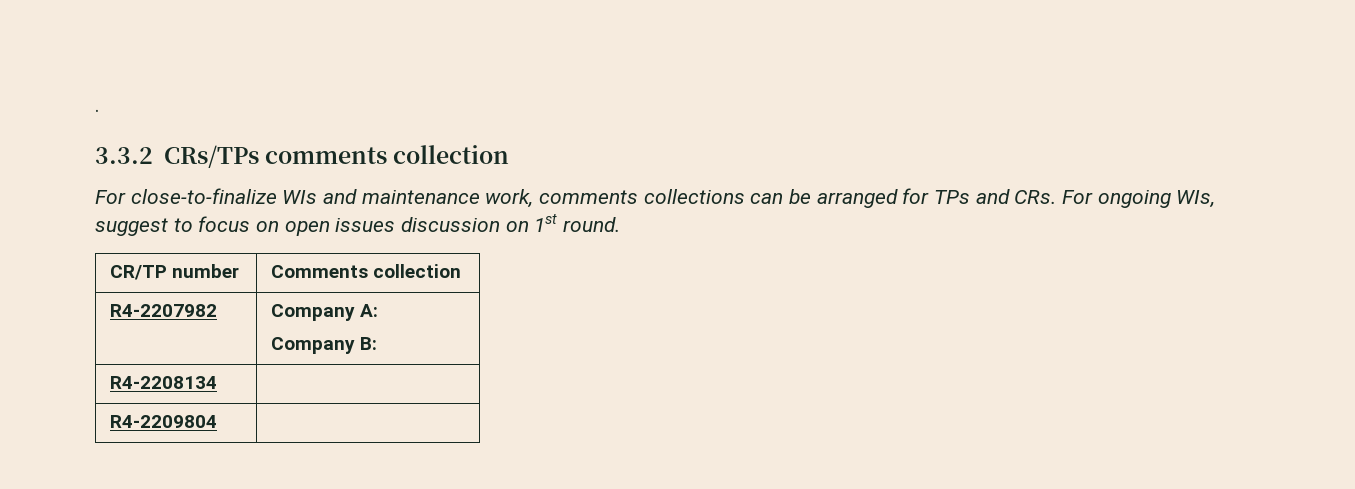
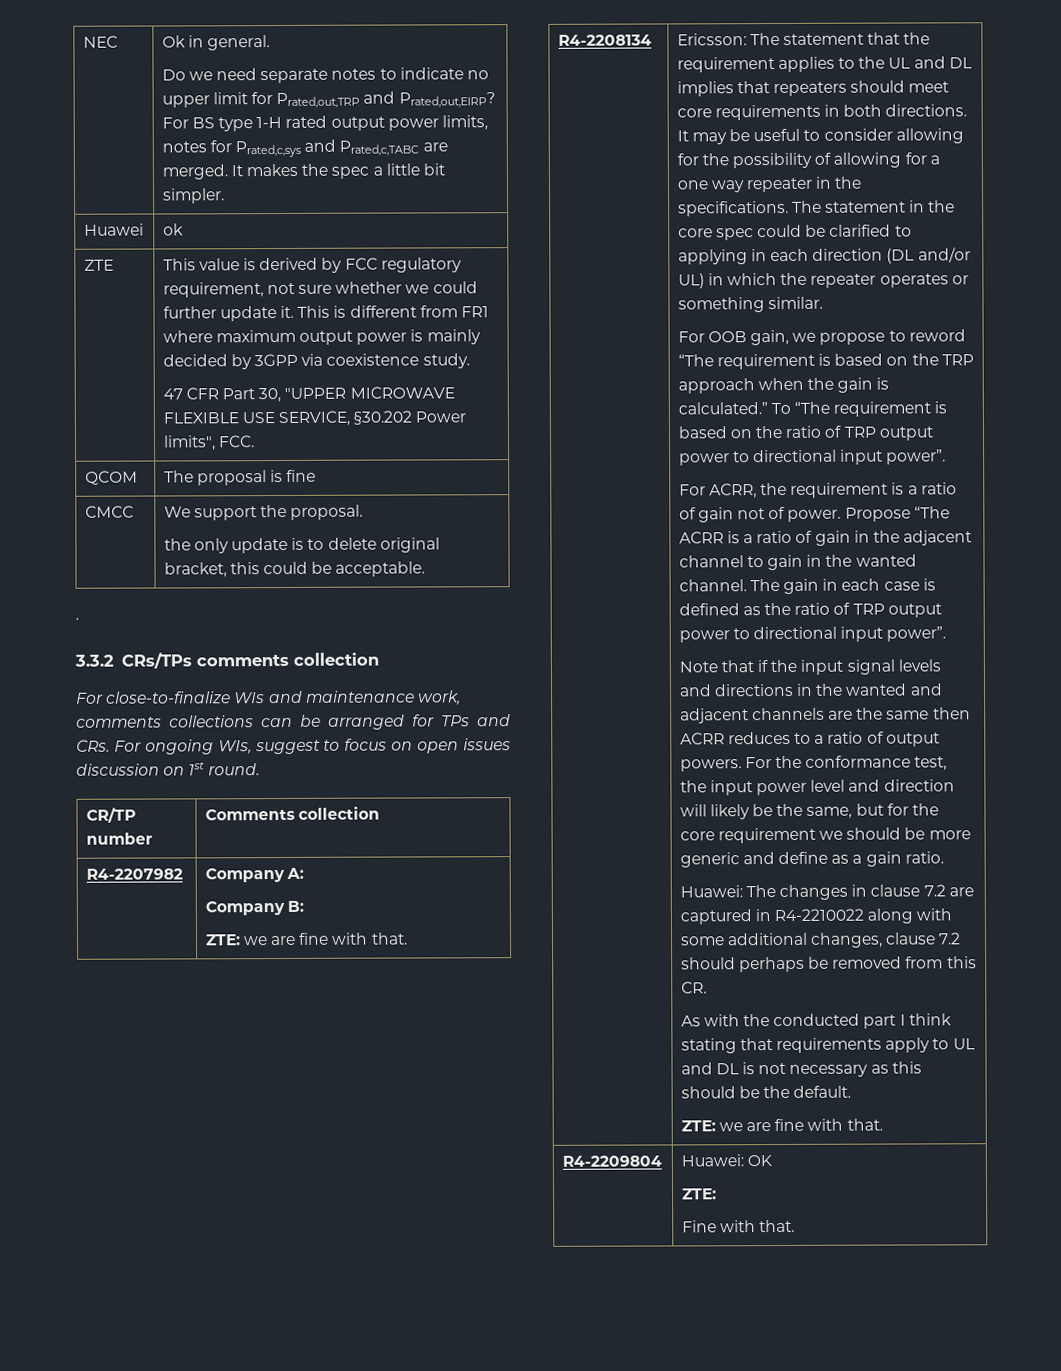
(95, 110) none -> [82,35,118,48] [161,35,271,51] [161,67,490,84] [161,91,496,109] [161,115,489,132] [161,139,448,158] [161,163,446,180] [162,188,225,204] [83,223,144,236] [162,223,184,236] [83,259,114,271] [162,257,462,273] [162,281,478,298] [162,305,490,322] [162,329,481,345] [162,353,470,370] [162,386,455,403] [162,410,467,427] [162,435,255,451] [84,470,138,485] [163,469,317,486] [84,505,134,518] [163,504,364,521] [163,537,440,554] [163,561,426,578] NEC | Ok in general. // Do we need separate notes to indicate no upper limit for Prated,out,TRP and Prated,out,EIRP? For BS type 1-H rated output power limits, notes for Prated,c,sys and Prated,c,TABC are merged. It makes the spec a little bit simpler. // Huawei | ok // ZTE | This value is derived by FCC regulatory requirement, not sure whether we could further update it. This is different from FR1 where maximum output power is mainly decided by 3GPP via coexistence study. // 47 CFR Part 30, "UPPER MICROWAVE FLEXIBLE USE SERVICE, §30.202 Power limits", FCC. // QCOM | The proposal is fine // CMCC | We support the proposal. // the only update is to delete original bracket, this could be acceptable. //
[110,376,218,389] [110,415,218,428] // R4-2208134 | // R4-2209804 | -> [204,932,408,946] [557,34,652,46] [676,32,931,46] [676,56,972,73] [676,80,950,97] [676,104,968,121] [676,128,964,145] [676,152,940,169] [676,176,863,193] [677,200,956,217] [677,224,912,241] [677,247,971,265] [677,272,969,289] [677,296,823,313] [677,329,966,346] [677,353,974,370] [677,377,890,394] [677,401,948,417] [677,425,934,441] [678,449,947,466] [678,482,957,499] [678,506,950,523] [678,530,973,546] [678,554,917,571] [678,578,936,594] [678,602,942,618] [678,626,947,643] [678,659,941,675] [678,683,943,697] [679,707,971,724] [679,731,940,747] [679,755,948,772] [679,779,955,796] [679,803,940,820] [679,827,971,844] [679,851,944,868] [679,884,974,901] [679,908,953,925] [680,932,962,948] [680,956,977,973] [680,981,707,994] [680,1013,952,1029] [680,1037,975,1054] [680,1061,922,1077] [680,1085,852,1099] [680,1118,883,1132] [561,1155,662,1167] [680,1154,772,1167] [681,1188,717,1200] [681,1219,796,1233] // ZTE: we are fine with that. // R4-2208134 | Ericsson: The statement that the requirement applies to the UL and DL implies that repeaters should meet core requirements in both directions. It may be useful to consider allowing for the possibility of allowing for a one way repeater in the specifications. The statement in the core spec could be clarified to applying in each direction (DL and/or UL) in which the repeater operates or something similar. // For OOB gain, we propose to reword “The requirement is based on the TRP approach when the gain is calculated.” To “The requirement is based on the ratio of TRP output power to directional input power”. // For ACRR, the requirement is a ratio of gain not of power. Propose “The ACRR is a ratio of gain in the adjacent channel to gain in the wanted channel. The gain in each case is defined as the ratio of TRP output power to directional input power”. // Note that if the input signal levels and directions in the wanted and adjacent channels are the same then ACRR reduces to a ratio of output powers. For the conformance test, the input power level and direction will likely be the same, but for the core requirement we should be more generic and define as a gain ratio. // Huawei: The changes in clause 7.2 are captured in R4-2210022 along with some additional changes, clause 7.2 should perhaps be removed from this CR. // As with the conducted part I think stating that requirements apply to UL and DL is not necessary as this should be the default. // ZTE: we are fine with that. // R4-2209804 | Huawei: OK // ZTE: // Fine with that.

